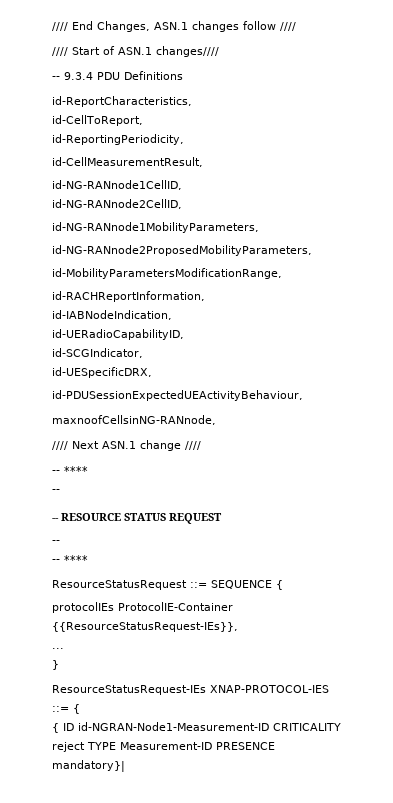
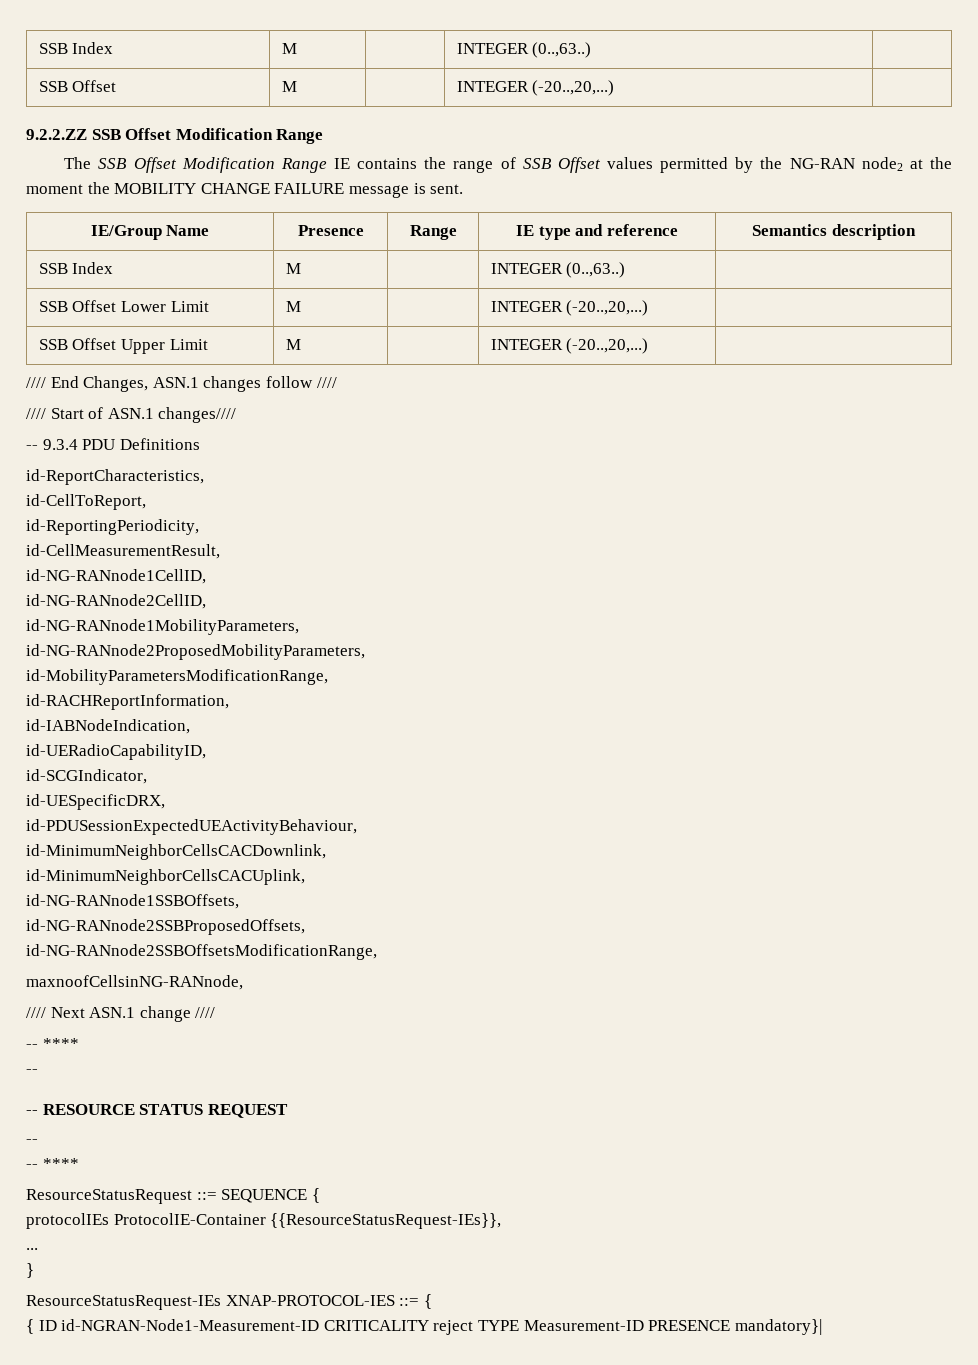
(52, 26) none -> [38,42,114,54] [281,43,297,54] [456,42,592,58] [38,80,117,92] [281,81,297,92] [456,80,615,96] [26,128,324,144] [64,157,952,173] [26,182,464,198] [90,225,210,240] [297,225,364,236] [409,225,457,240] [516,224,678,240] [752,224,916,240] [38,262,114,274] [285,263,301,274] [490,262,626,278] [38,300,209,312] [285,301,301,312] [490,300,649,316] [38,338,208,354] [285,339,301,350] [490,338,649,354] SSB Index | M | | INTEGER (0..,63..) | // SSB Offset | M | | INTEGER (-20..,20,...) | // 9.2.2.ZZ SSB Offset Modification Range // The SSB Offset Modification Range IE contains the range of SSB Offset values permitted by the NG-RAN node2 at the moment the MOBILITY CHANGE FAILURE message is sent. // IE/Group Name | Presence | Range | IE type and reference | Semantics description // SSB Index | M | | INTEGER (0..,63..) | // SSB Offset Lower Limit | M | | INTEGER (-20..,20,...) | // SSB Offset Upper Limit | M | | INTEGER (-20..,20,...) | //
(303, 395) none -> [26,844,326,860] [26,869,305,885] [26,894,239,909] [26,919,305,935] [26,944,377,960] // id-MinimumNeighborCellsCACDownlink, // id-MinimumNeighborCellsCACUplink, // id-NG-RANnode1SSBOffsets, // id-NG-RANnode2SSBProposedOffsets, // id-NG-RANnode2SSBOffsetsModificationRange,

